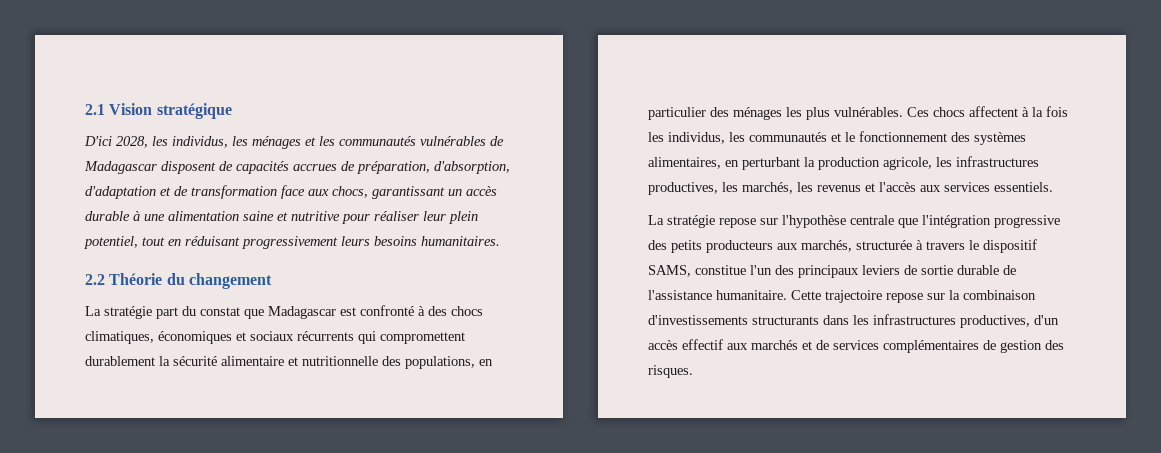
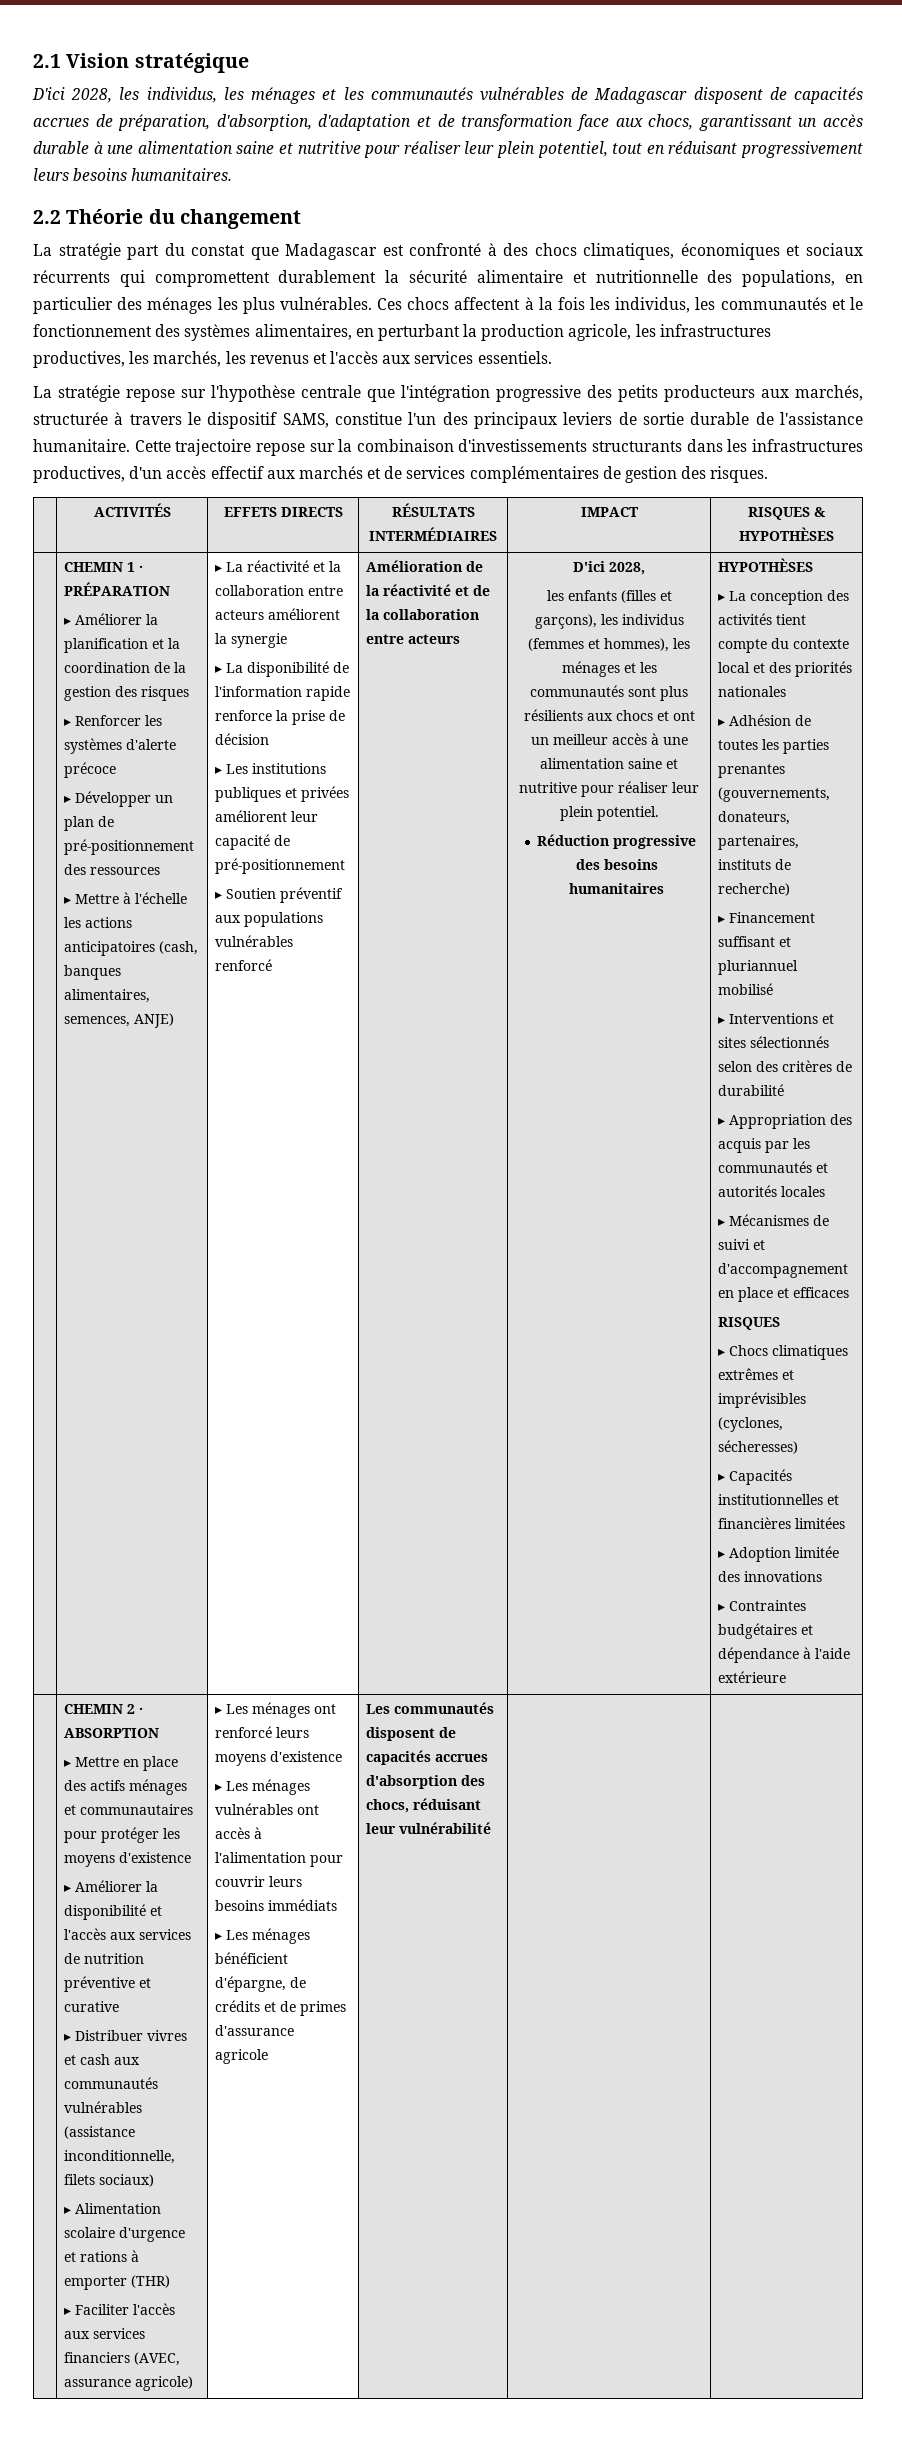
(693, 371) none -> [93,503,171,517] [223,507,343,517] [391,503,475,517] [369,527,497,541] [580,507,638,517] [747,507,826,520] [738,527,834,541] [64,562,144,572] [64,582,171,596] [64,613,159,625] [64,638,181,653] [64,662,187,673] [64,686,190,701] [64,715,163,726] [64,738,177,754] [64,762,117,778] [64,791,174,807] [64,816,115,831] [64,839,195,855] [64,864,161,875] [64,892,188,904] [64,917,133,928] [64,941,199,956] [64,965,122,980] [64,989,151,1003] [64,1013,175,1028] [215,560,342,572] [215,585,344,596] [215,608,341,620] [215,633,288,648] [215,661,350,677] [215,686,351,701] [215,710,346,725] [215,733,270,745] [215,763,327,774] [215,786,350,802] [215,810,319,822] [215,834,291,850] [215,858,346,874] [215,887,344,903] [215,912,324,927] [215,935,294,947] [215,959,273,971] [366,560,484,572] [366,584,491,596] [366,609,480,620] [366,634,461,644] [572,561,645,575] [546,590,672,603] [534,614,684,629] [528,638,690,652] [561,661,657,677] [530,685,688,701] [523,709,695,721] [530,733,688,745] [540,758,678,769] [519,781,699,797] [559,806,659,821] [537,834,697,849] [575,859,658,870] [569,883,665,894] [718,558,814,572] [718,590,850,605] [718,613,807,625] [718,638,850,653] [718,661,853,677] [718,686,787,697] [718,714,812,726] [718,739,830,754] [718,764,786,778] [718,787,831,802] [718,811,791,825] [718,835,800,850] [718,859,792,870] [718,883,791,896] [718,912,816,923] [718,936,792,947] [718,960,799,975] [718,983,774,995] [718,1013,835,1024] [718,1036,830,1048] [718,1060,853,1072] [718,1084,785,1096] [718,1114,853,1129] [718,1138,811,1153] [718,1161,829,1173] [718,1185,826,1197] [718,1214,830,1226] [718,1239,766,1250] [718,1263,849,1278] [718,1287,850,1302] [718,1317,781,1330] [718,1345,849,1360] [718,1368,795,1380] [718,1392,807,1408] [718,1417,784,1432] [718,1440,799,1454] [718,1469,793,1485] [718,1494,840,1505] [718,1517,846,1529] [718,1546,840,1562] [718,1571,823,1582] [718,1600,807,1611] [718,1623,814,1639] [718,1647,851,1663] [718,1671,787,1683] [64,1704,144,1714] [64,1728,160,1738] [64,1756,179,1771] [64,1779,188,1795] [64,1804,194,1815] [64,1827,181,1843] [64,1852,192,1867] [64,1880,159,1892] [64,1904,163,1920] [64,1928,192,1940] [64,1953,145,1964] [64,1976,152,1992] [64,2001,120,2012] [64,2030,188,2041] [64,2054,141,2065] [64,2077,159,2089] [64,2101,143,2113] [64,2126,136,2139] [64,2150,176,2164] [64,2174,155,2187] [64,2203,162,2214] [64,2227,186,2242] [64,2250,140,2262] [64,2275,171,2290] [64,2303,176,2315] [64,2328,146,2339] [64,2352,181,2366] [64,2376,194,2391] [215,1702,337,1718] [215,1726,310,1738] [215,1751,343,1766] [215,1779,311,1795] [215,1803,320,1815] [215,1827,263,1839] [215,1852,344,1867] [215,1876,303,1887] [215,1899,338,1911] [215,1928,311,1944] [215,1952,289,1964] [215,1976,307,1992] [215,2000,347,2016] [215,2025,295,2036] [215,2049,269,2064] [366,1702,495,1714] [366,1727,457,1741] [366,1750,489,1765] [366,1775,486,1789] [366,1798,482,1813] [366,1822,492,1834] // | ACTIVITÉS | EFFETS DIRECTS | RÉSULTATS INTERMÉDIAIRES | IMPACT | RISQUES & HYPOTHÈSES // | CHEMIN 1 · PRÉPARATION // ▸ Améliorer la planification et la coordination de la gestion des risques // ▸ Renforcer les systèmes d'alerte précoce // ▸ Développer un plan de pré-positionnement des ressources // ▸ Mettre à l'échelle les actions anticipatoires (cash, banques alimentaires, semences, ANJE) | ▸ La réactivité et la collaboration entre acteurs améliorent la synergie // ▸ La disponibilité de l'information rapide renforce la prise de décision // ▸ Les institutions publiques et privées améliorent leur capacité de pré-positionnement // ▸ Soutien préventif aux populations vulnérables renforcé | Amélioration de la réactivité et de la collaboration entre acteurs | D'ici 2028, // les enfants (filles et garçons), les individus (femmes et hommes), les ménages et les communautés sont plus résilients aux chocs et ont un meilleur accès à une alimentation saine et nutritive pour réaliser leur plein potentiel. // Réduction progressive des besoins humanitaires | HYPOTHÈSES // ▸ La conception des activités tient compte du contexte local et des priorités nationales // ▸ Adhésion de toutes les parties prenantes (gouvernements, donateurs, partenaires, instituts de recherche) // ▸ Financement suffisant et pluriannuel mobilisé // ▸ Interventions et sites sélectionnés selon des critères de durabilité // ▸ Appropriation des acquis par les communautés et autorités locales // ▸ Mécanismes de suivi et d'accompagnement en place et efficaces // RISQUES // ▸ Chocs climatiques extrêmes et imprévisibles (cyclones, sécheresses) // ▸ Capacités institutionnelles et financières limitées // ▸ Adoption limitée des innovations // ▸ Contraintes budgétaires et dépendance à l'aide extérieure // | CHEMIN 2 · ABSORPTION // ▸ Mettre en place des actifs ménages et communautaires pour protéger les moyens d'existence // ▸ Améliorer la disponibilité et l'accès aux services de nutrition préventive et curative // ▸ Distribuer vivres et cash aux communautés vulnérables (assistance inconditionnelle, filets sociaux) // ▸ Alimentation scolaire d'urgence et rations à emporter (THR) // ▸ Faciliter l'accès aux services financiers (AVEC, assurance agricole) | ▸ Les ménages ont renforcé leurs moyens d'existence // ▸ Les ménages vulnérables ont accès à l'alimentation pour couvrir leurs besoins immédiats // ▸ Les ménages bénéficient d'épargne, de crédits et de primes d'assurance agricole | Les communautés disposent de capacités accrues d'absorption des chocs, réduisant leur vulnérabilité | |

